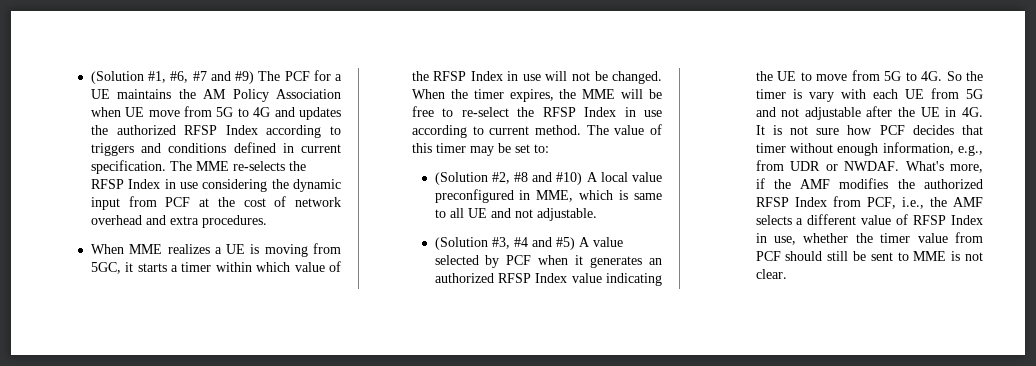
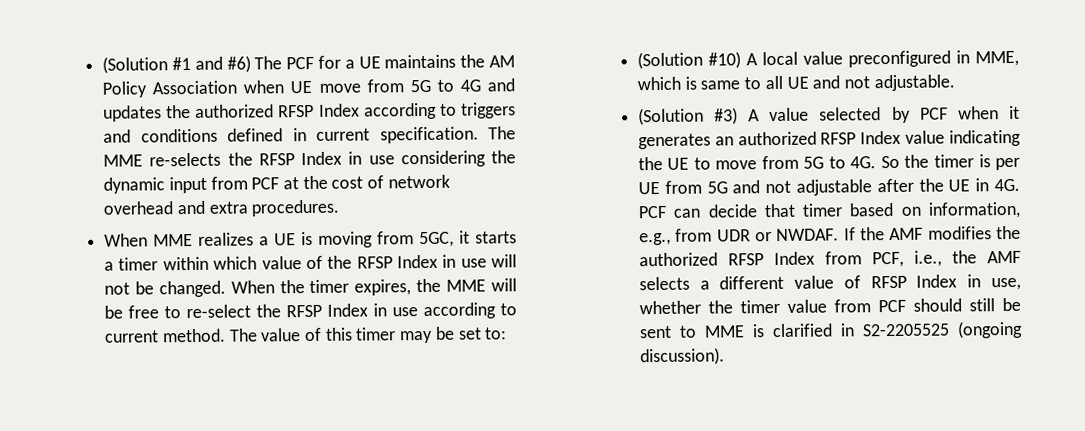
[90,71,255,84] (Solution #1, #6, #7 and #9) -> [102,55,251,74] (Solution #1 and #6)
[491,172,553,184] #2, #8 and -> (703, 60) none
[491,237,575,250] #3, #4 and #5) -> [714,107,739,125] #3)
[808,89,898,102] vary with each -> [995,157,1021,171] per
[755,125,983,135] [755,143,879,156] It is not sure how PCF decides that timer without enough -> [637,202,922,219] PCF can decide that timer based on
[905,161,983,173] [755,178,765,189] What's more, if -> [843,227,856,241] If
[965,252,983,261] [755,269,787,279] not clear. -> [771,320,1023,339] [639,347,725,366] clarified in S2-2205525 (ongoing discussion).

